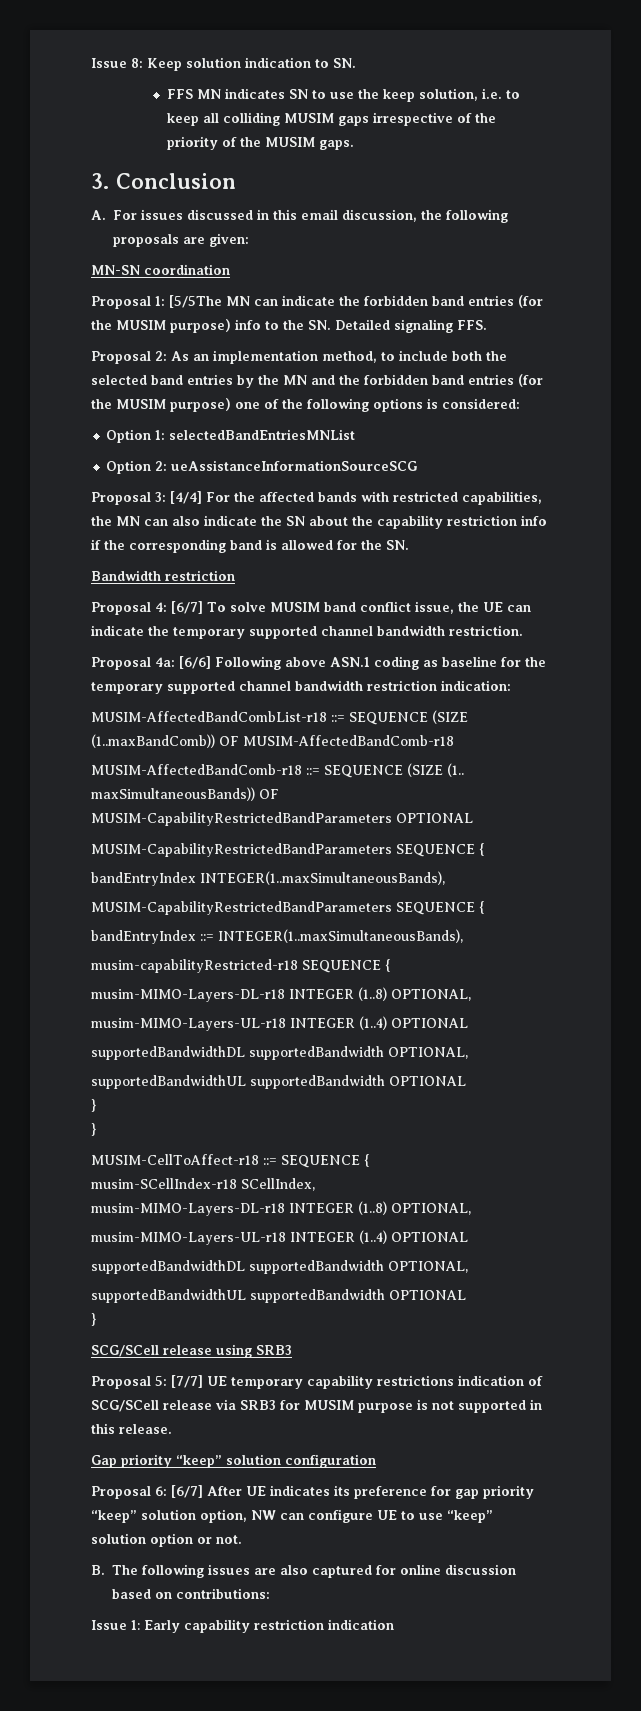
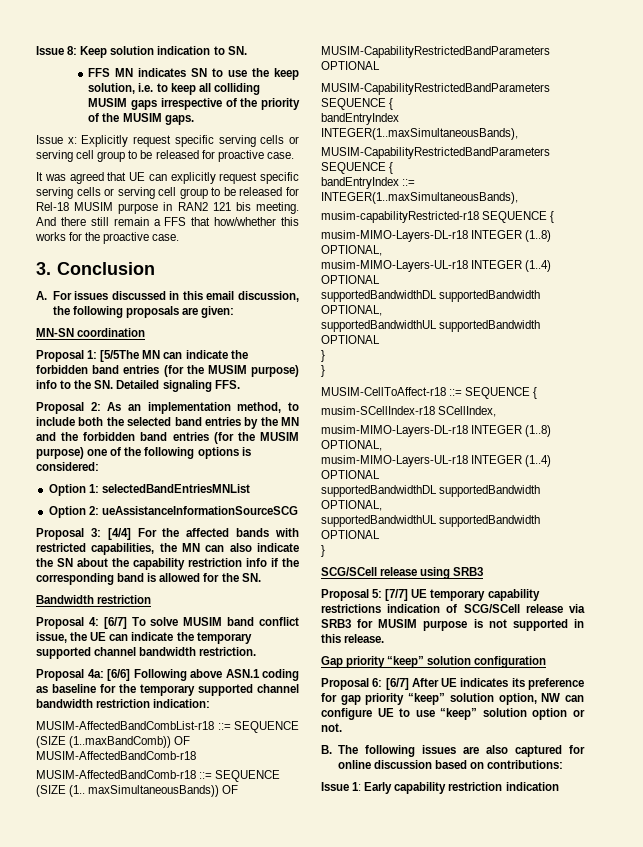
(354, 145) none -> [36,135,299,147] [36,150,294,162] [36,172,299,184] [36,187,299,199] [36,202,299,214] [36,217,299,226] [35,232,180,244] // Issue x: Explicitly request specific serving cells or serving cell group to be released for proactive case. // It was agreed that UE can explicitly request specific serving cells or serving cell group to be released for Rel-18 MUSIM purpose in RAN2 121 bis meeting. And there still remain a FFS that how/whether this works for the proactive case.

